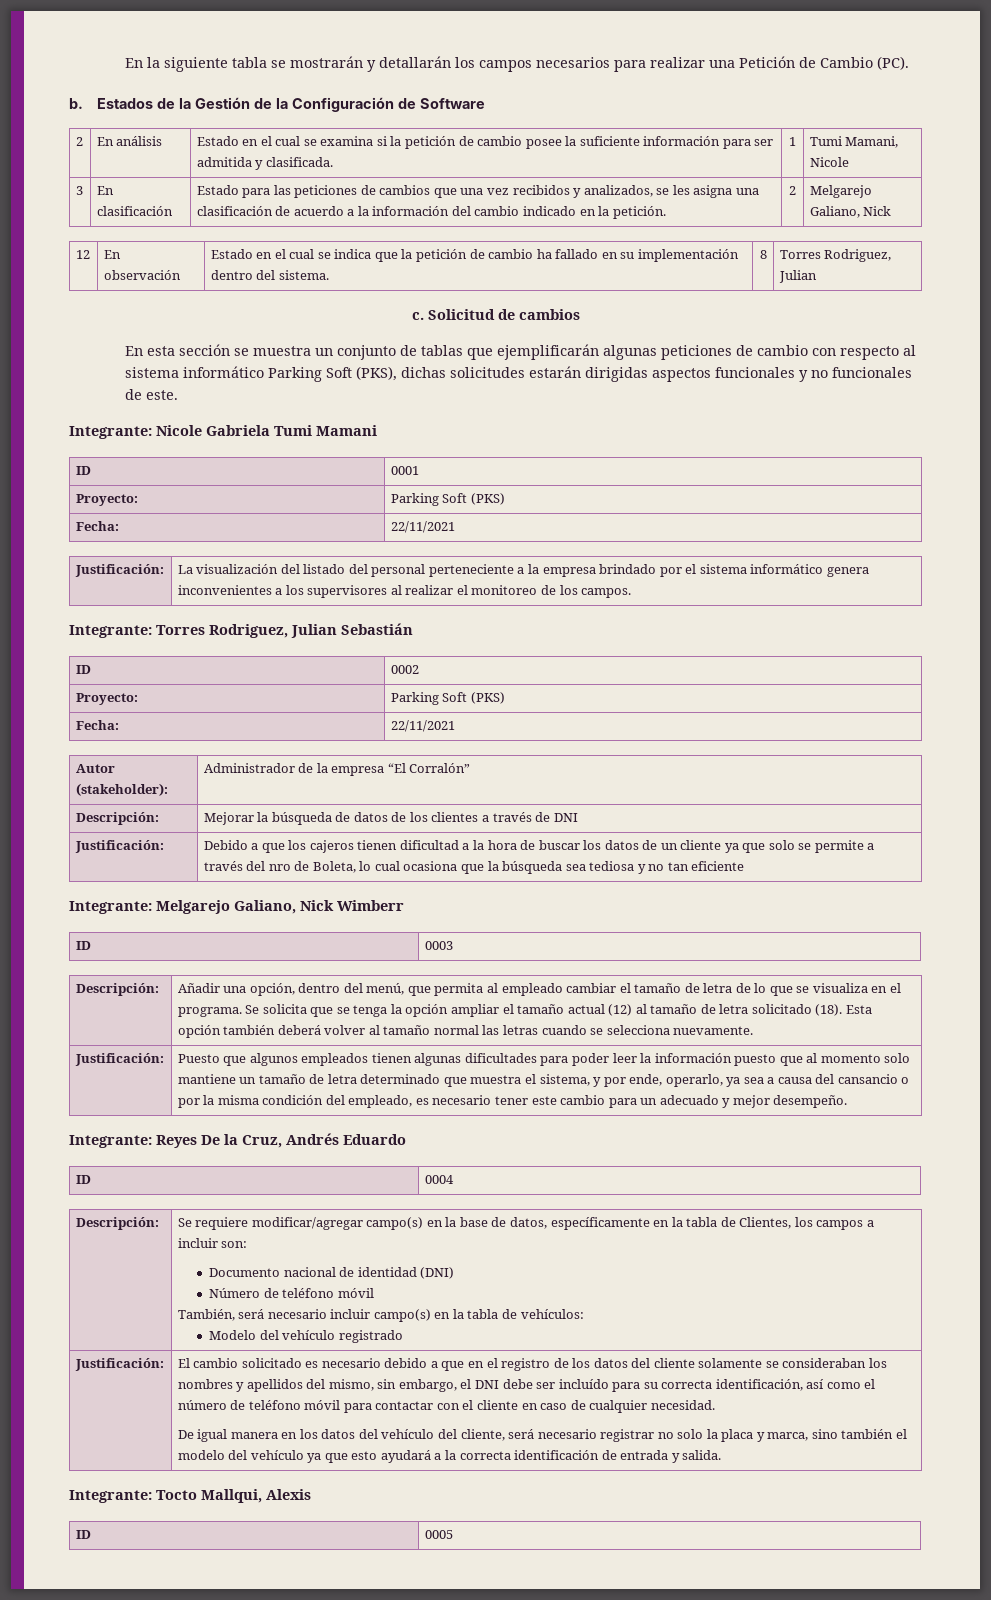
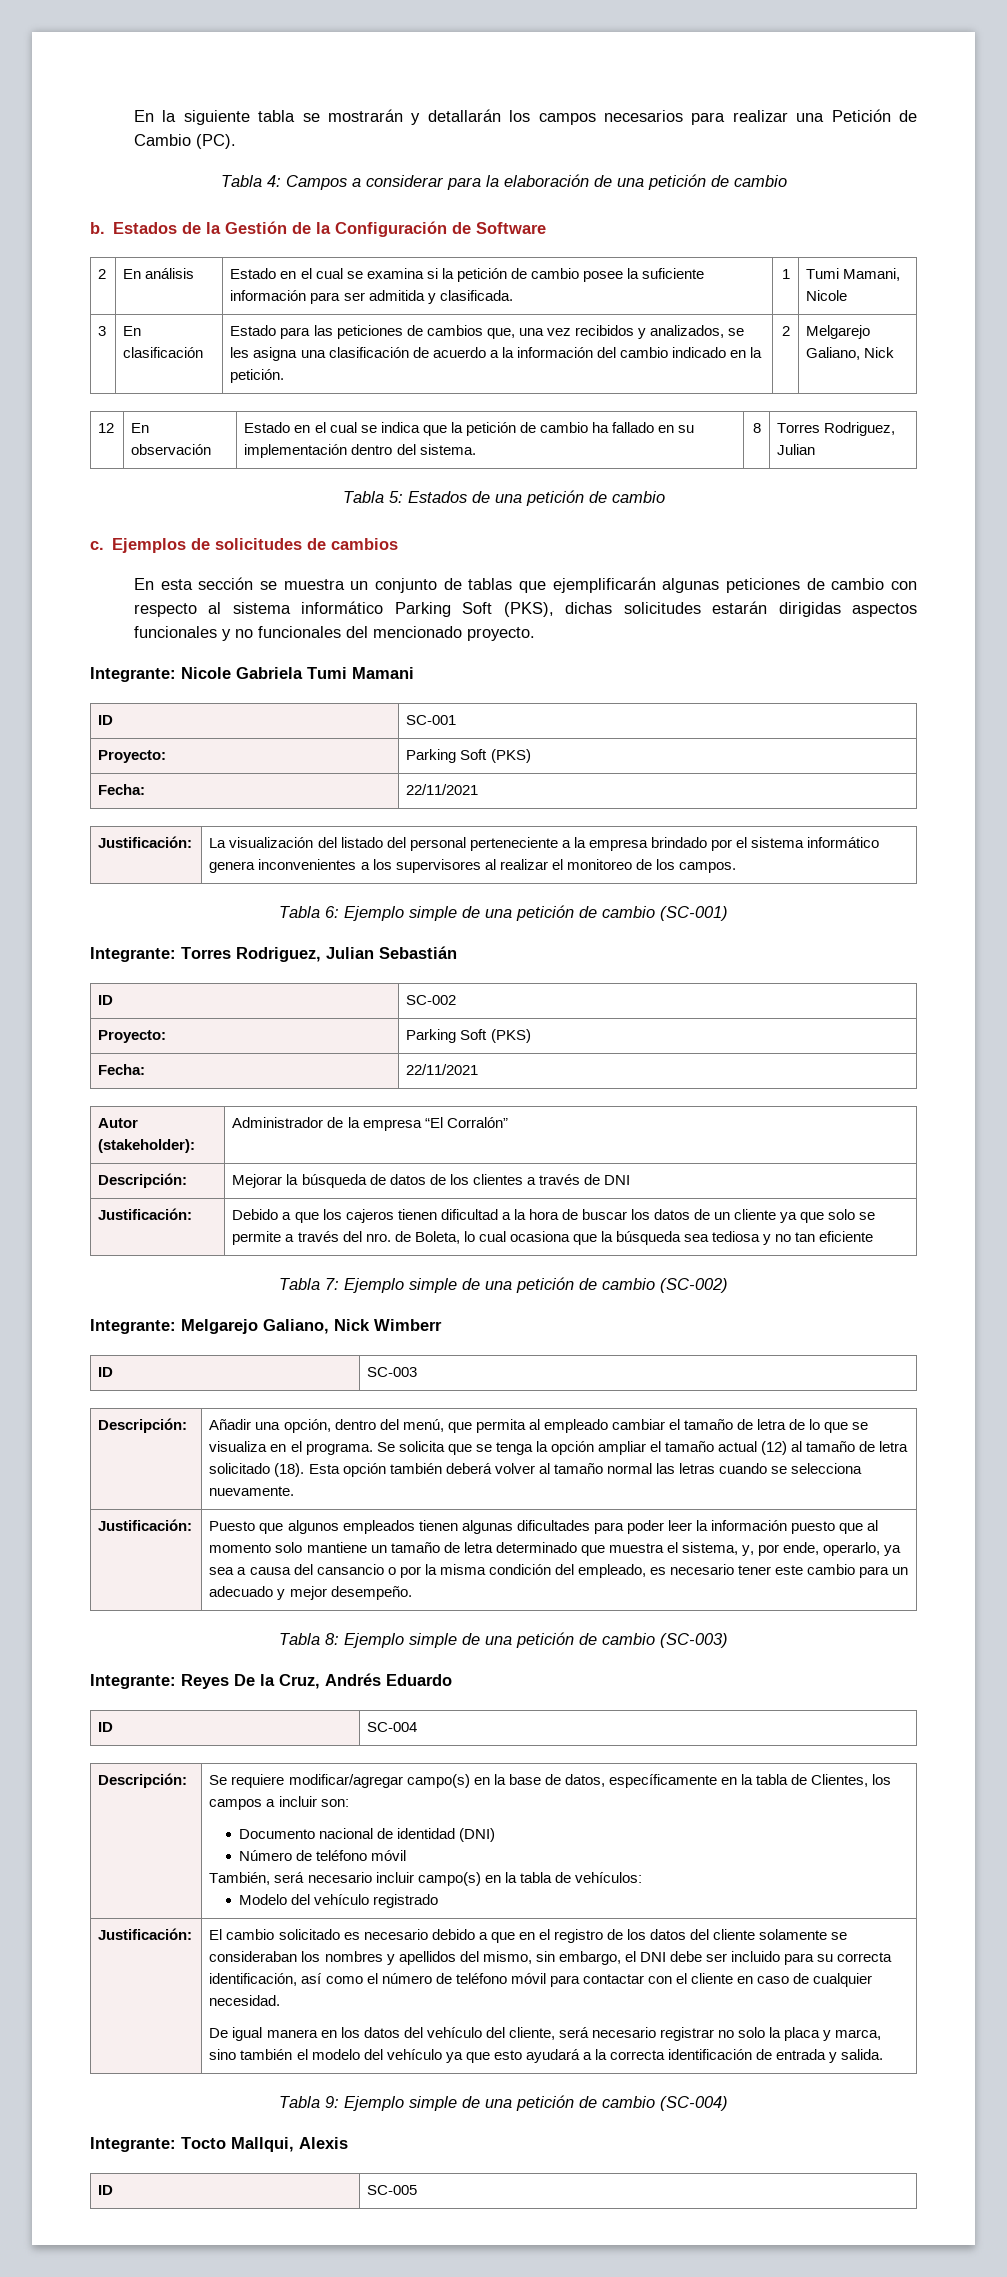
(910, 63) none -> [220,174,787,190] // Tabla 4: Campos a considerar para la elaboración de una petición de cambio
[433,188,457,198] que -> [486,328,515,339] que,
[411,309,495,320] c. Solicitud -> [342,490,665,506] [90,538,303,553] Tabla 5: Estados de una petición de cambio // c. Ejemplos de solicitudes
[125,389,179,400] de este. -> [345,626,535,641] del mencionado proyecto.
[390,466,419,475] 0001 -> [406,715,457,725] SC-001
(632, 593) none -> [279,905,728,921] // Tabla 6: Ejemplo simple de una petición de cambio (SC-001)
[390,665,419,674] 0002 -> [406,995,457,1005] SC-002
[268,864,291,871] nro -> [365,1233,391,1242] nro.
(745, 866) none -> [279,1277,728,1293] // Tabla 7: Ejemplo simple de una petición de cambio (SC-002)
[424,941,453,950] 0003 -> [367,1367,418,1377] SC-003
[593,1077,602,1087] y -> [742,1545,755,1556] y,
(848, 1101) none -> [279,1632,728,1648] // Tabla 8: Ejemplo simple de una petición de cambio (SC-003)
[424,1175,454,1184] 0004 -> [367,1722,418,1732] SC-004
[558,1379,609,1389] incluído -> [731,1951,781,1962] incluido
(722, 1455) none -> [279,2095,728,2111] // Tabla 9: Ejemplo simple de una petición de cambio (SC-004)
[424,1530,453,1539] 0005 -> [367,2185,418,2195] SC-005

